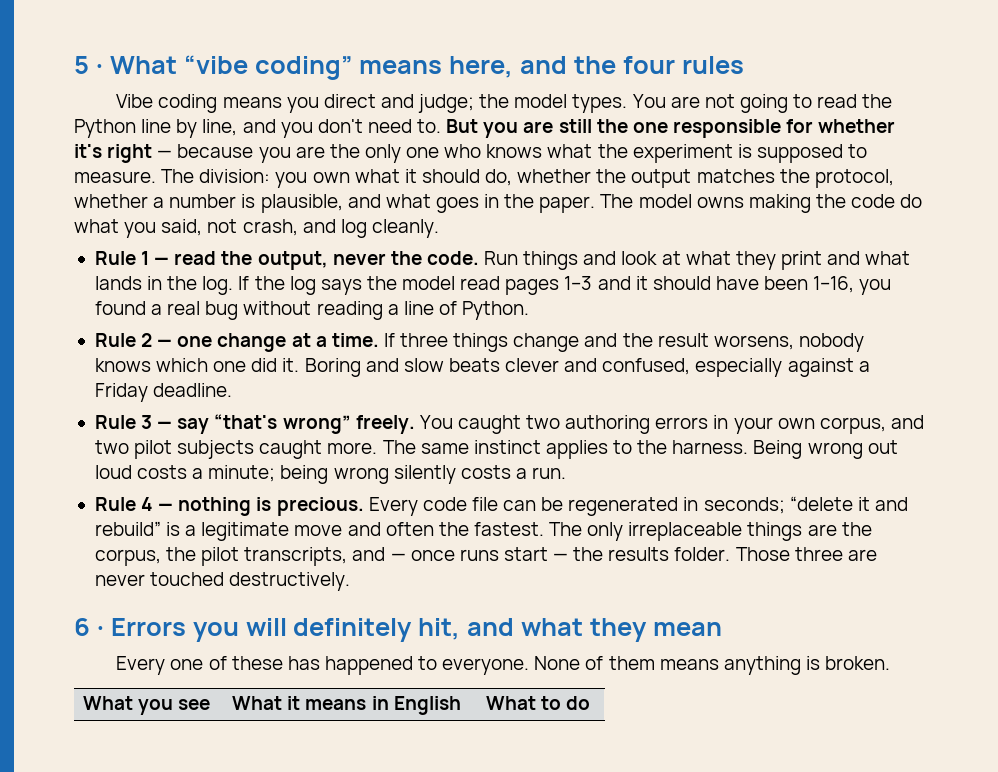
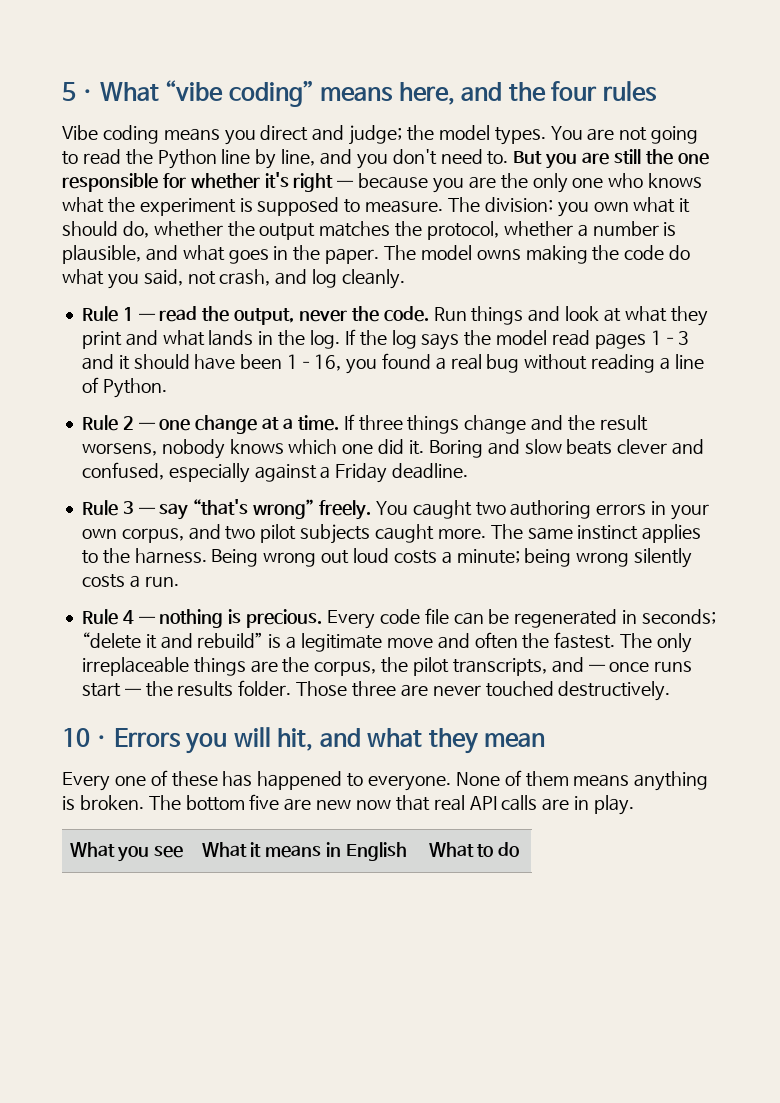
[74,618,90,636] 6 -> [62,728,90,747] 10
[293,618,413,642] definitely -> (271, 737) none
(891, 663) none -> [148,794,635,815] The bottom five are new now that real API calls are in play.

